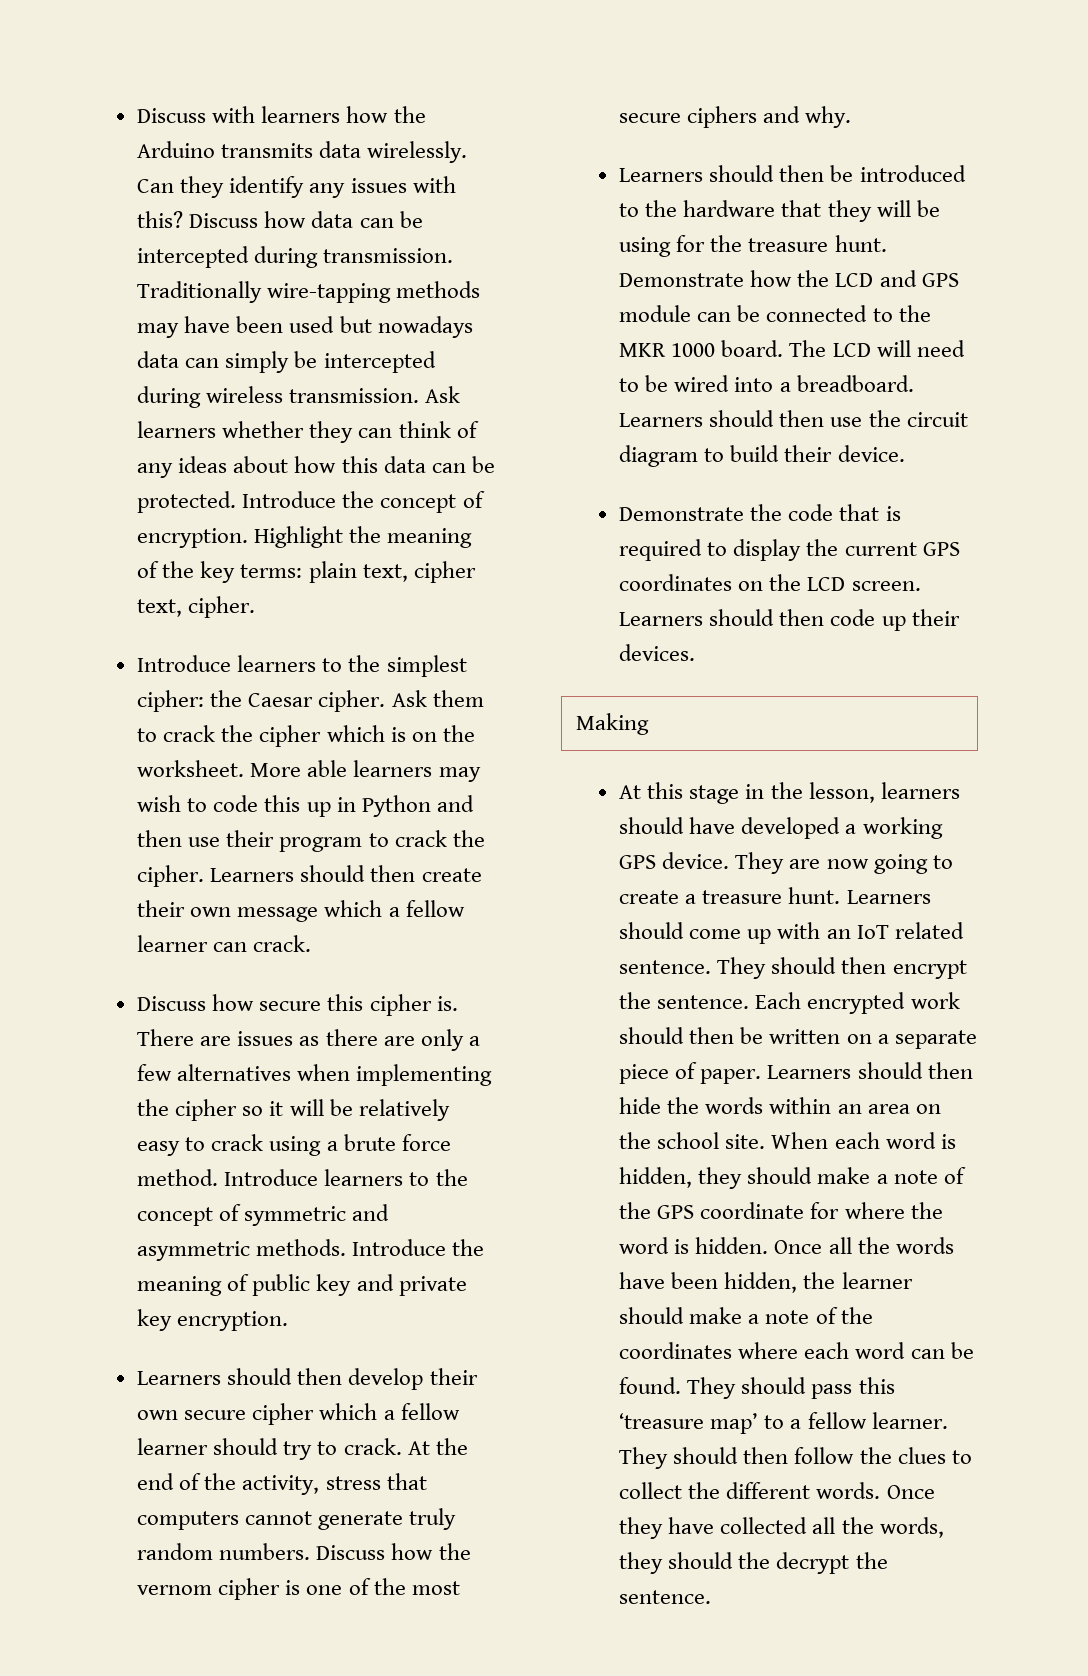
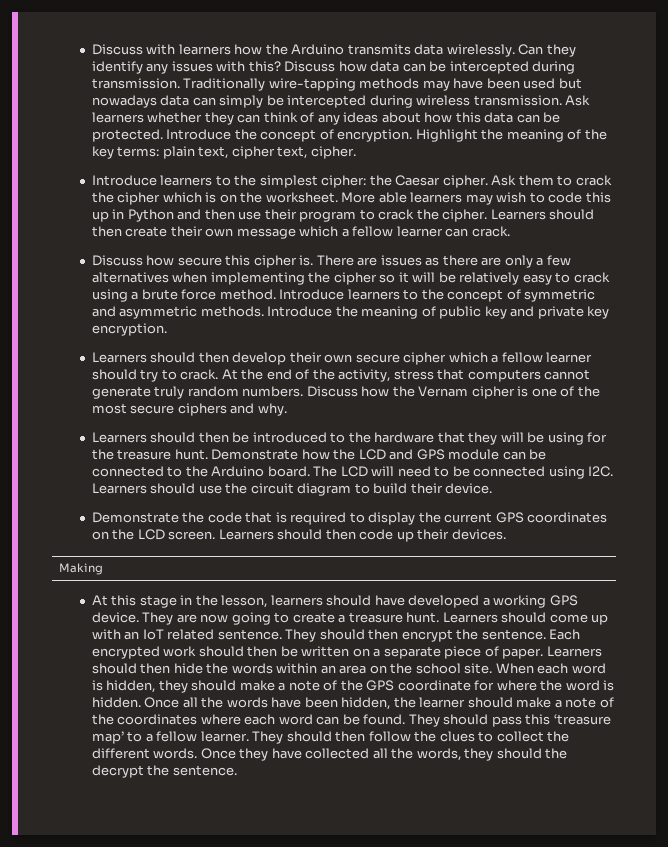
[137,1585,213,1595] vernom -> [418,386,469,397] Vernam
[619,343,716,357] MKR 1000 -> [211,466,265,477] Arduino
[674,375,914,392] [619,410,825,427] wired into a breadboard. Learners should then -> [473,466,614,479] [91,483,196,494] connected using I2C. Learners should

